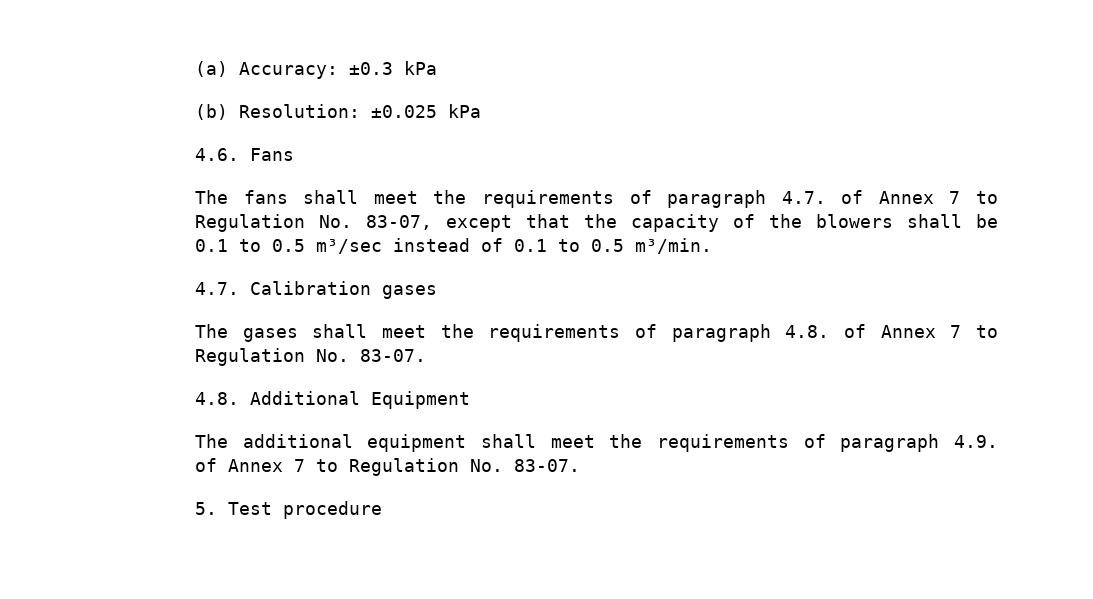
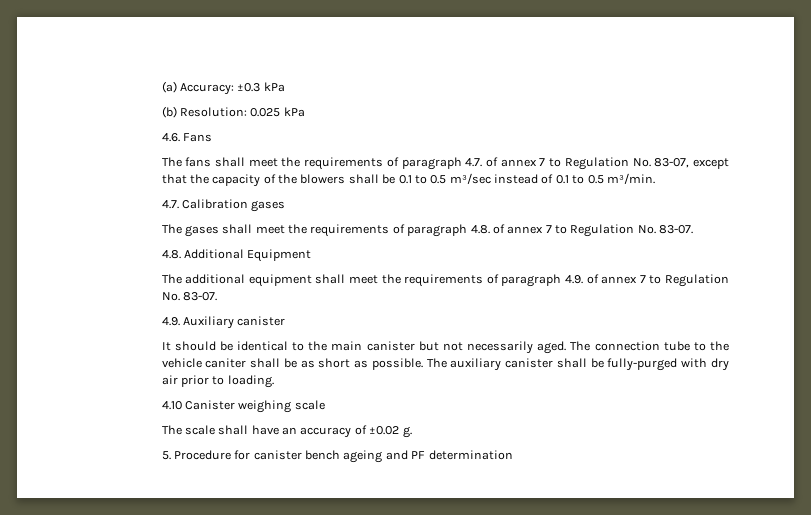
[371,105,438,118] ±0.025 -> [250,108,281,117] 0.025
[878,191,934,204] Annex -> [500,159,537,167] annex
[880,325,936,338] Annex -> [507,226,544,234] annex
[228,458,581,476] [195,501,383,519] Annex 7 to Regulation No. 83-07. // 5. Test procedure -> [601,274,730,287] [161,292,217,301] [161,316,286,329] [161,341,730,354] [161,358,730,371] [161,375,274,388] [161,400,325,413] [161,425,412,438] [161,450,513,463] annex 7 to Regulation No. 83-07. // 4.9. Auxiliary canister // It should be identical to the main canister but not necessarily aged. The connection tube to the vehicle caniter shall be as short as possible. The auxiliary canister shall be fully-purged with dry air prior to loading. // 4.10 Canister weighing scale // The scale shall have an accuracy of ±0.02 g. // 5. Procedure for canister bench ageing and PF determination

